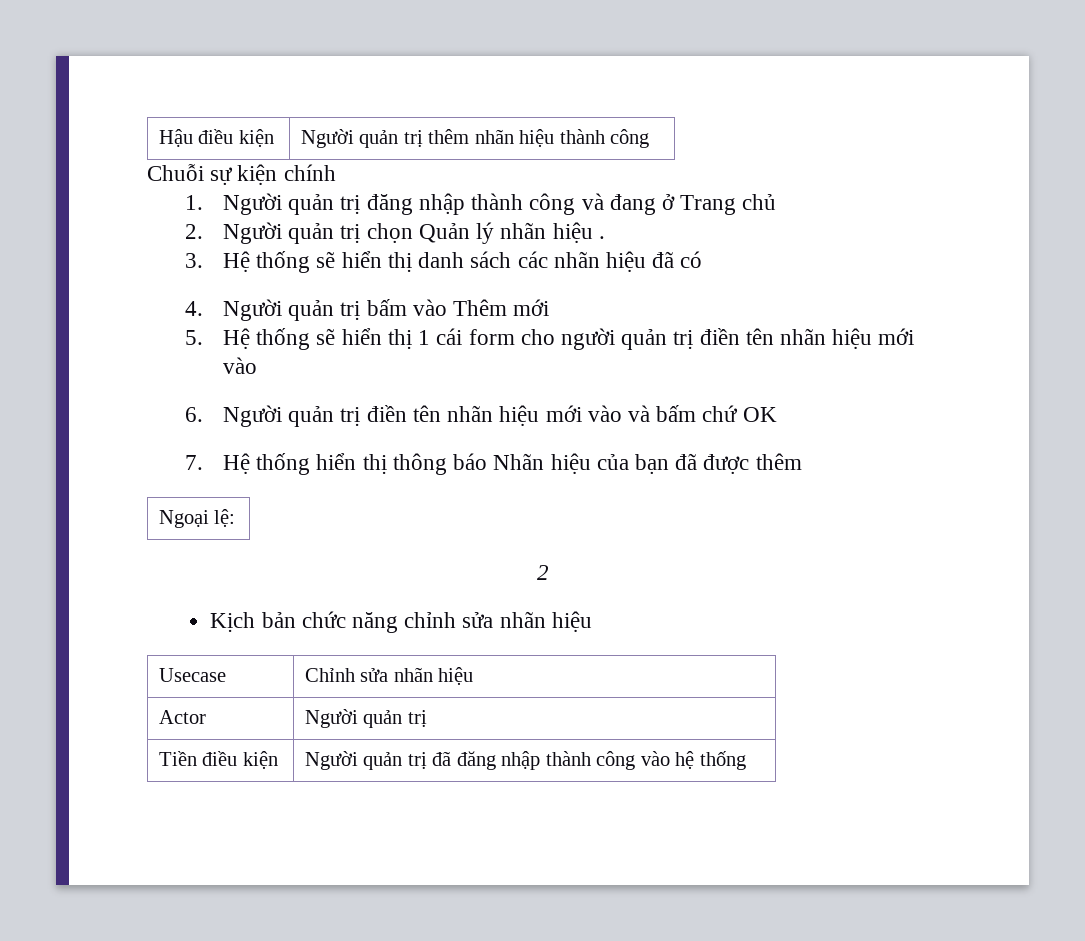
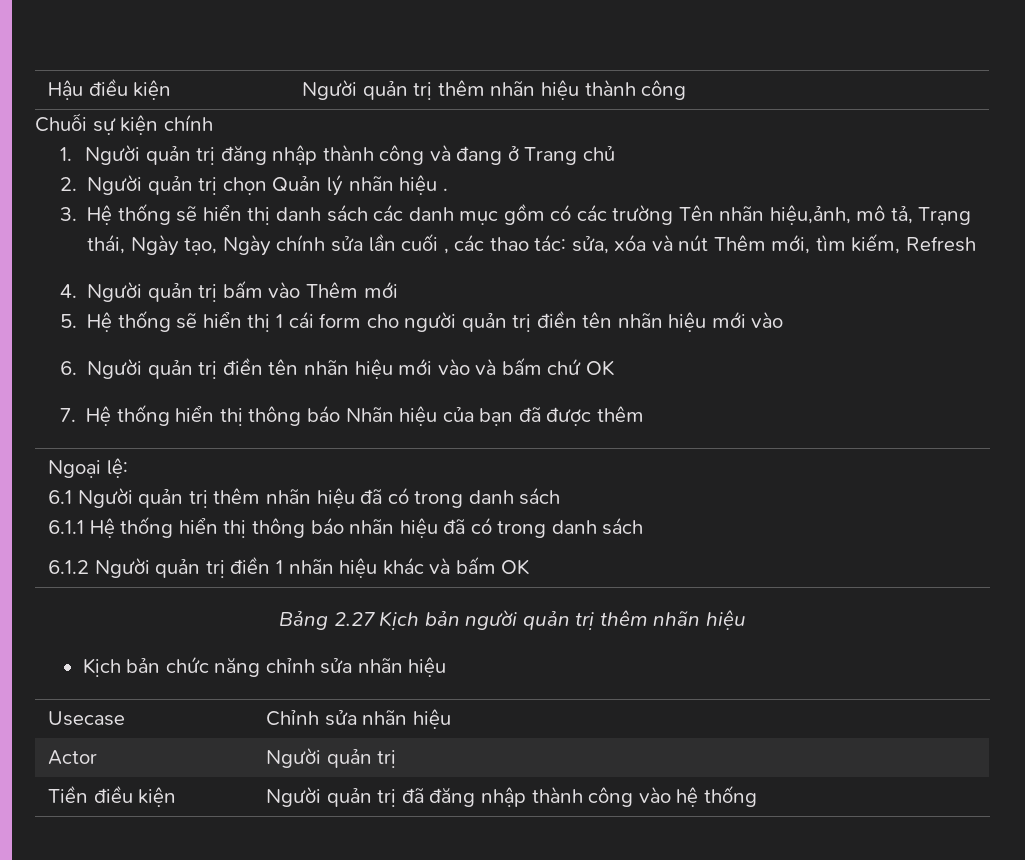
[553,251,703,272] nhãn hiệu đã có -> [408,203,972,225] [87,233,977,256] danh mục gồm có các trường Tên nhãn hiệu,ảnh, mô tả, Trạng thái, Ngày tạo, Ngày chính sửa lần cuối , các thao tác: sửa, xóa và nút Thêm mới, tìm kiếm, Refresh
[536,565,549,580] // 2 -> [48,487,561,508] [48,516,644,538] [48,556,530,578] [279,609,746,630] // 6.1 Người quản trị thêm nhãn hiệu đã có trong danh sách // 6.1.1 Hệ thống hiển thị thông báo nhãn hiệu đã có trong danh sách // 6.1.2 Người quản trị điền 1 nhãn hiệu khác và bấm OK // Bảng 2.27 Kịch bản người quản trị thêm nhãn hiệu

